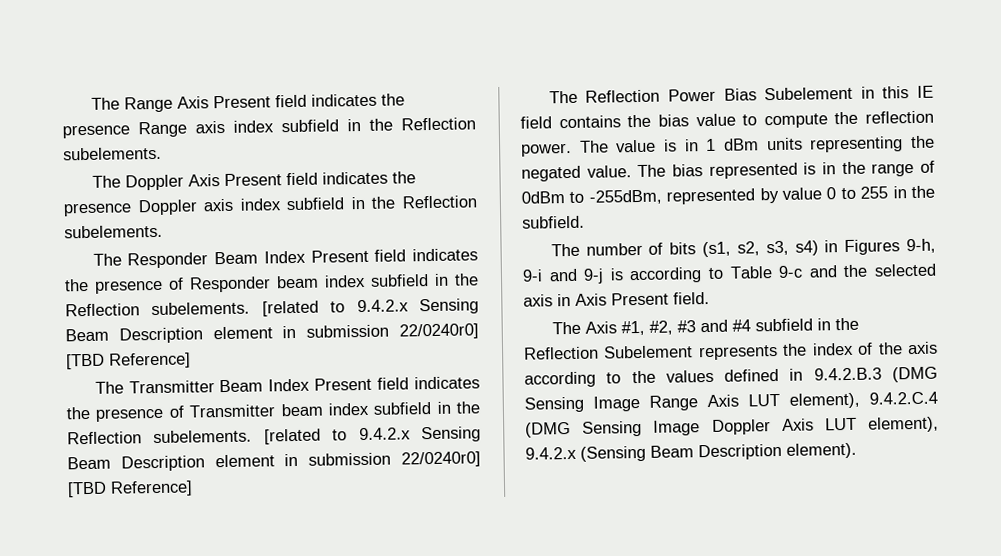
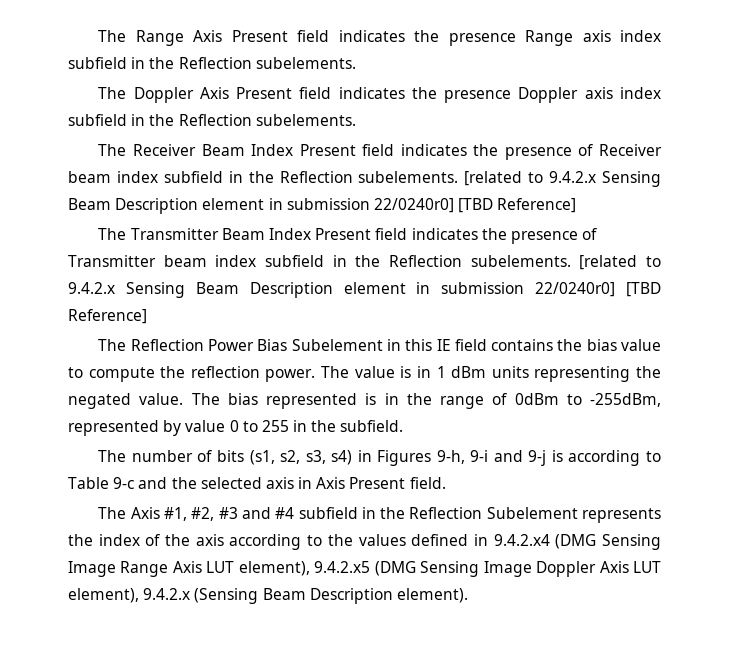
[127,248,478,269] [64,276,271,294] Responder Beam Index Present field indicates the presence of Responder -> [132,144,662,160] Receiver Beam Index Present field indicates the presence of Receiver
[813,367,882,381] 9.4.2.B.3 -> [493,534,550,546] 9.4.2.x4
[869,391,938,405] 9.4.2.C.4 -> [314,561,371,573] 9.4.2.x5

